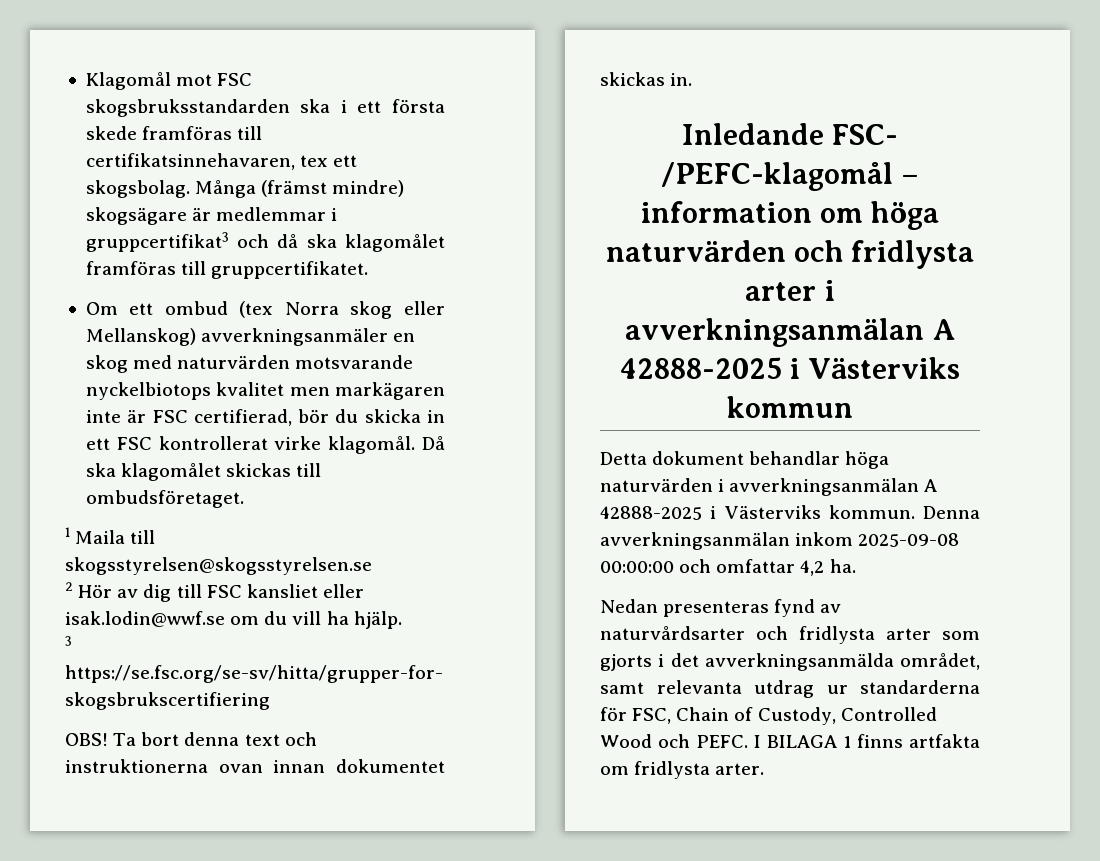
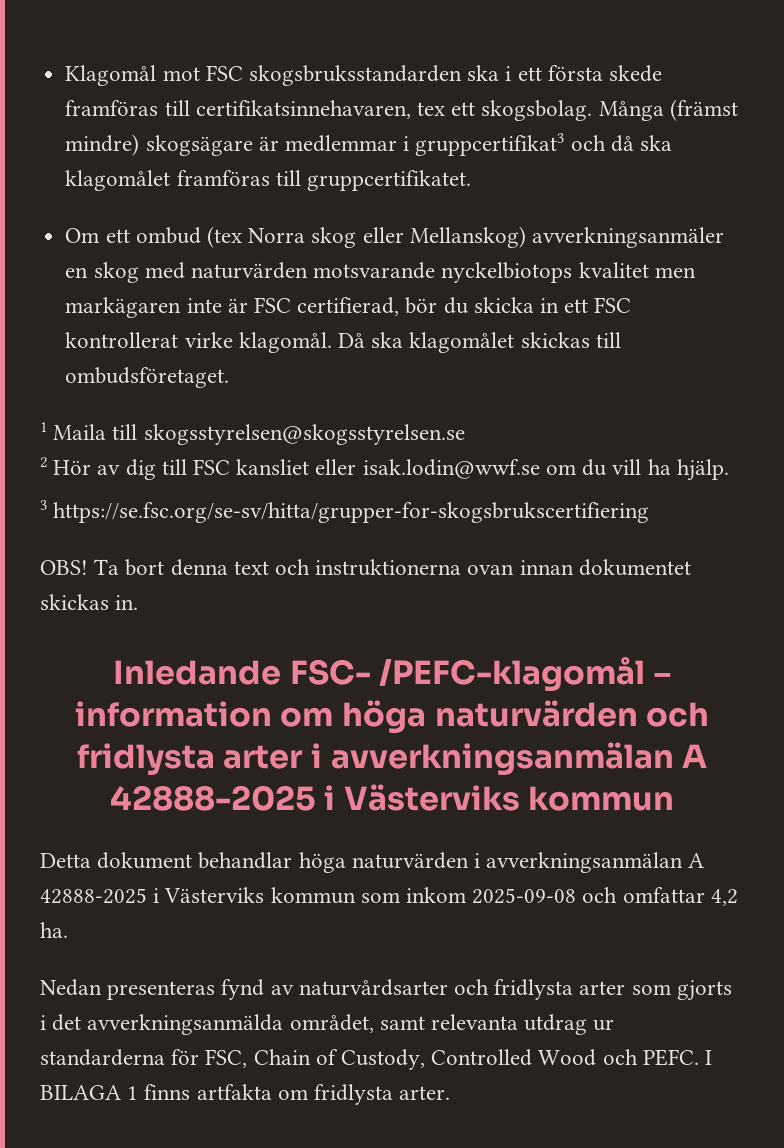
[828,505,980,519] [600,532,790,550] kommun. Denna avverkningsanmälan -> [270,887,400,904] kommun som
[600,561,674,573] 00:00:00 -> (577, 896) none

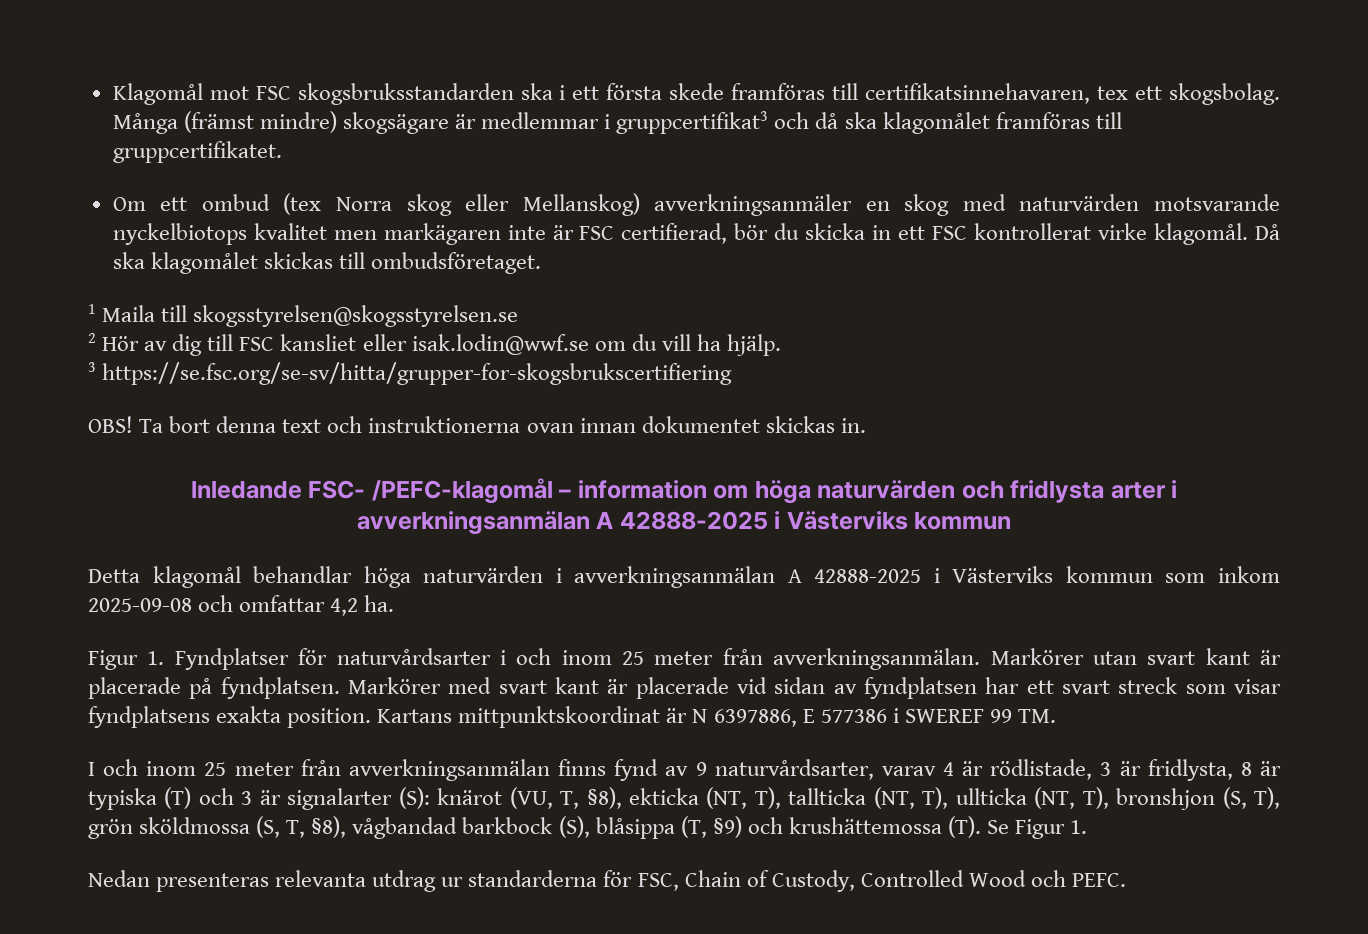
[97,852,193,869] dokument -> [152,566,241,588] klagomål
[40,979,732,1001] [40,1014,425,1035] Nedan presenteras fynd av naturvårdsarter och fridlysta arter som gjorts i det avverkningsanmälda området, samt -> [88,648,1281,670] [88,677,1281,699] [88,706,1056,728] [88,759,1281,781] [88,787,1281,810] [88,816,1088,839] [88,870,270,892] Figur 1. Fyndplatser för naturvårdsarter i och inom 25 meter från avverkningsanmälan. Markörer utan svart kant är placerade på fyndplatsen. Markörer med svart kant är placerade vid sidan av fyndplatsen har ett svart streck som visar fyndplatsens exakta position. Kartans mittpunktskoordinat är N 6397886, E 577386 i SWEREF 99 TM. // I och inom 25 meter från avverkningsanmälan finns fynd av 9 naturvårdsarter, varav 4 är rödlistade, 3 är fridlysta, 8 är typiska (T) och 3 är signalarter (S): knärot (VU, T, §8), ekticka (NT, T), tallticka (NT, T), ullticka (NT, T), bronshjon (S, T), grön sköldmossa (S, T, §8), vågbandad barkbock (S), blåsippa (T, §9) och krushättemossa (T). Se Figur 1. // Nedan presenteras
[705,1050,713,1065] [40,1084,451,1105] I BILAGA 1 finns artfakta om fridlysta arter. -> (1127, 880) none

